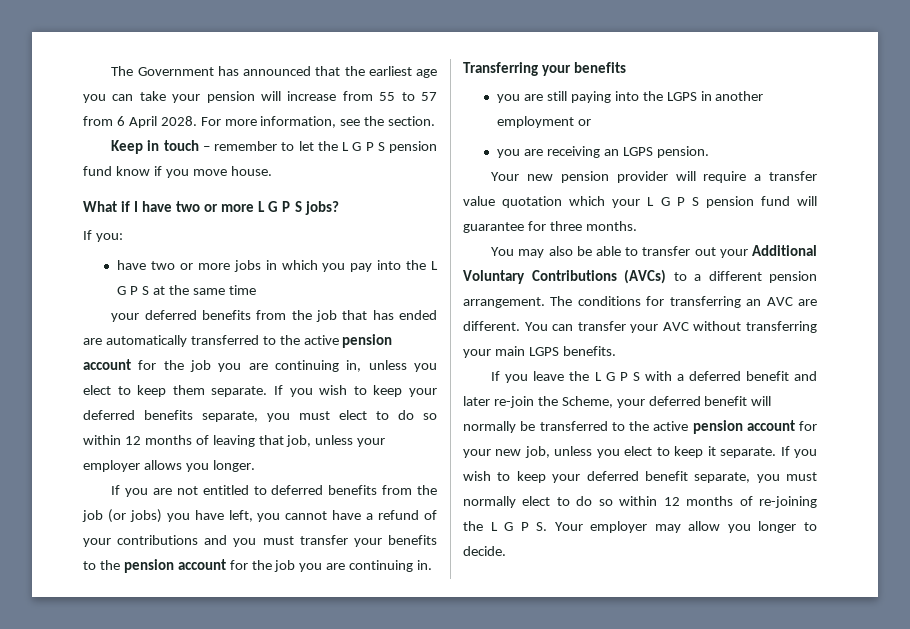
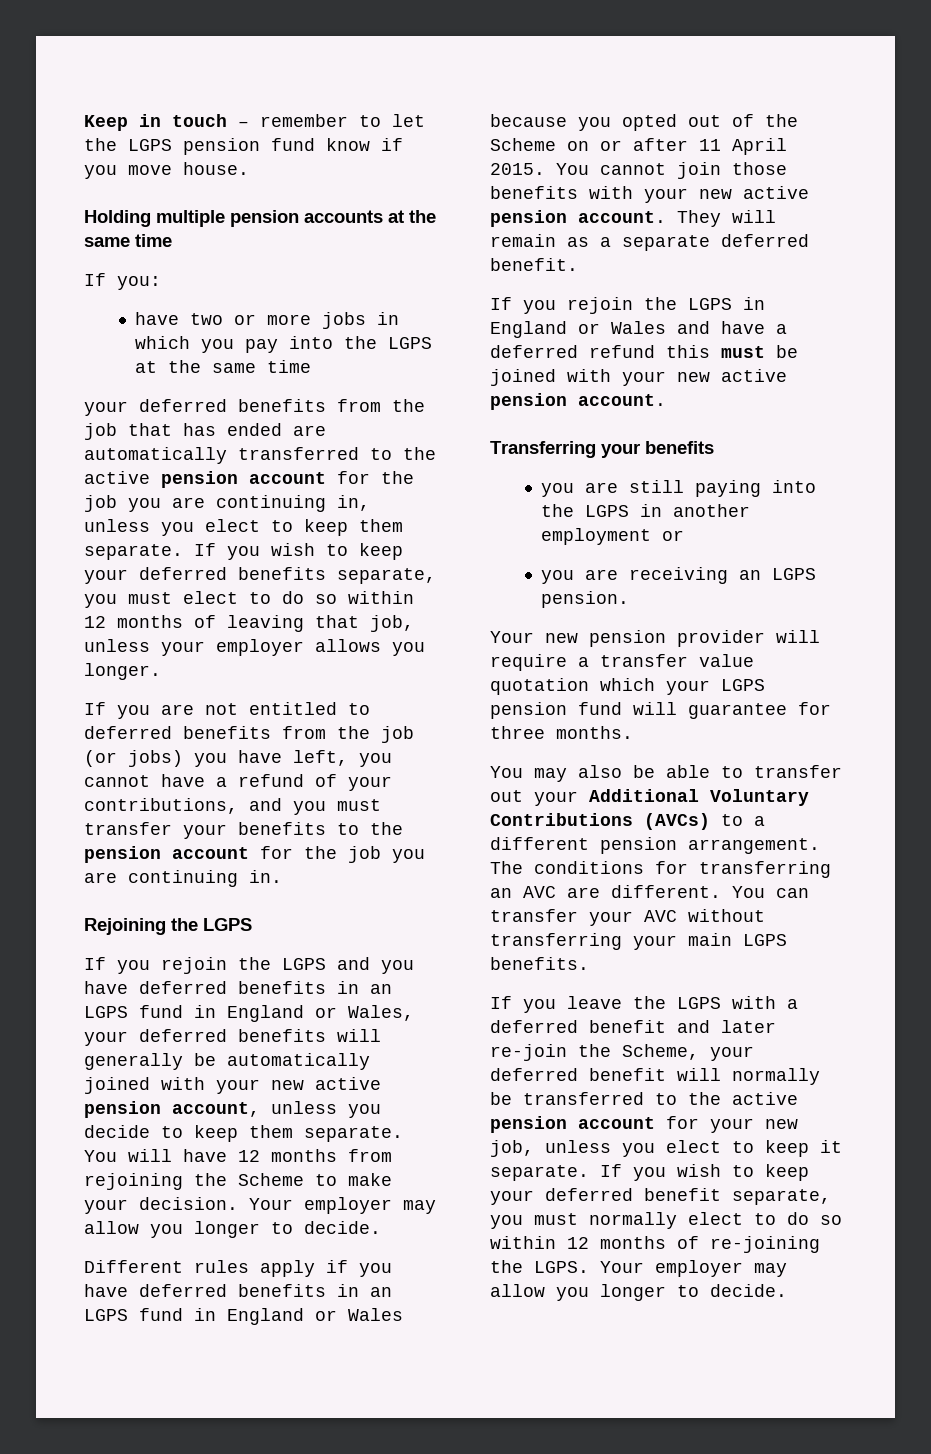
[111,66,437,78] [83,91,437,103] [83,116,436,128] The Government has announced that the earliest age you can take your pension will increase from 55 to 57 from 6 April 2028. For more information, see the section. // -> (84, 123) none
[342,142,385,151] L G P S -> [128,139,172,151] LGPS
[83,201,339,215] What if I have two or more L G P S jobs? -> [84,210,436,227] [84,234,172,247] Holding multiple pension accounts at the same time
[431,261,438,270] [117,286,149,295] L G P S -> [387,337,432,349] LGPS
[117,535,199,545] contributions -> [84,798,238,814] contributions,
(433, 565) none -> [84,918,252,935] [84,957,414,974] [84,981,392,994] [84,1005,414,1022] [84,1029,381,1046] [84,1053,370,1070] [84,1077,381,1094] [84,1101,381,1118] [84,1125,403,1142] [84,1149,392,1162] [84,1173,392,1190] [84,1197,436,1214] [84,1221,381,1238] [84,1260,392,1277] [84,1284,392,1297] [84,1308,403,1325] [490,114,798,131] [490,138,787,155] [490,162,787,179] [490,186,809,203] [490,210,776,227] [490,234,809,251] [490,258,578,271] [490,297,765,314] [490,321,787,338] [490,345,798,358] [490,369,787,386] [490,393,666,410] // Rejoining the LGPS // If you rejoin the LGPS and you have deferred benefits in an LGPS fund in England or Wales, your deferred benefits will generally be automatically joined with your new active pension account, unless you decide to keep them separate. You will have 12 months from rejoining the Scheme to make your decision. Your employer may allow you longer to decide. // Different rules apply if you have deferred benefits in an LGPS fund in England or Wales because you opted out of the Scheme on or after 11 April 2015. You cannot join those benefits with your new active pension account. They will remain as a separate deferred benefit. // If you rejoin the LGPS in England or Wales and have a deferred refund this must be joined with your new active pension account.
[647,197,699,206] L G P S -> [721,679,765,691] LGPS
[594,372,640,381] L G P S -> [677,997,721,1009] LGPS
[490,522,548,531] L G P S. -> [534,1261,589,1273] LGPS.

